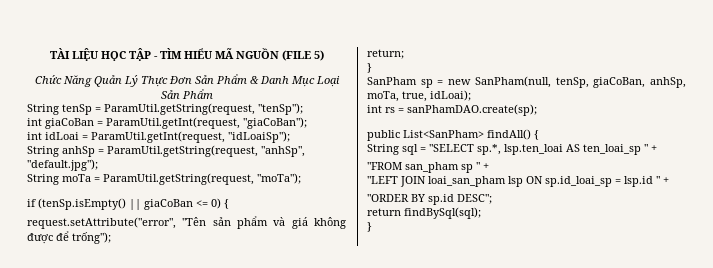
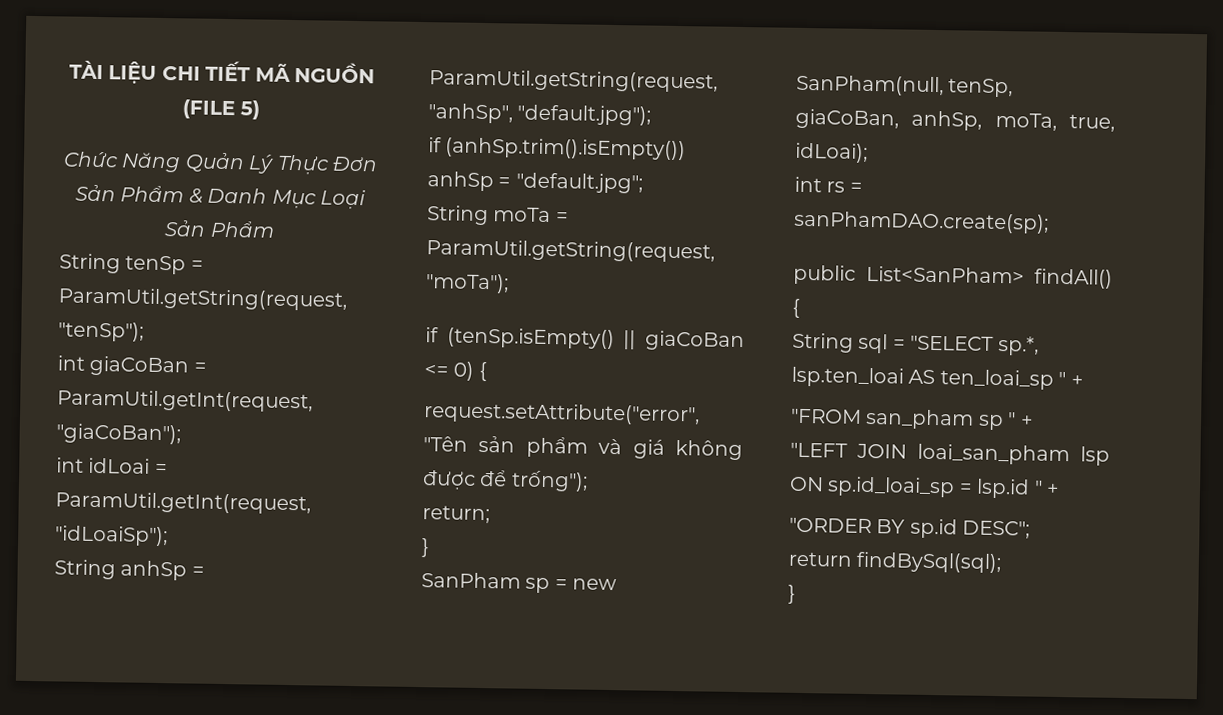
[100,48,213,61] HỌC TẬP - TÌM HIỂU -> [161,60,252,82] CHI TIẾT
(98, 165) none -> [428,137,687,161] [427,171,643,194] // if (anhSp.trim().isEmpty()) anhSp = "default.jpg";

